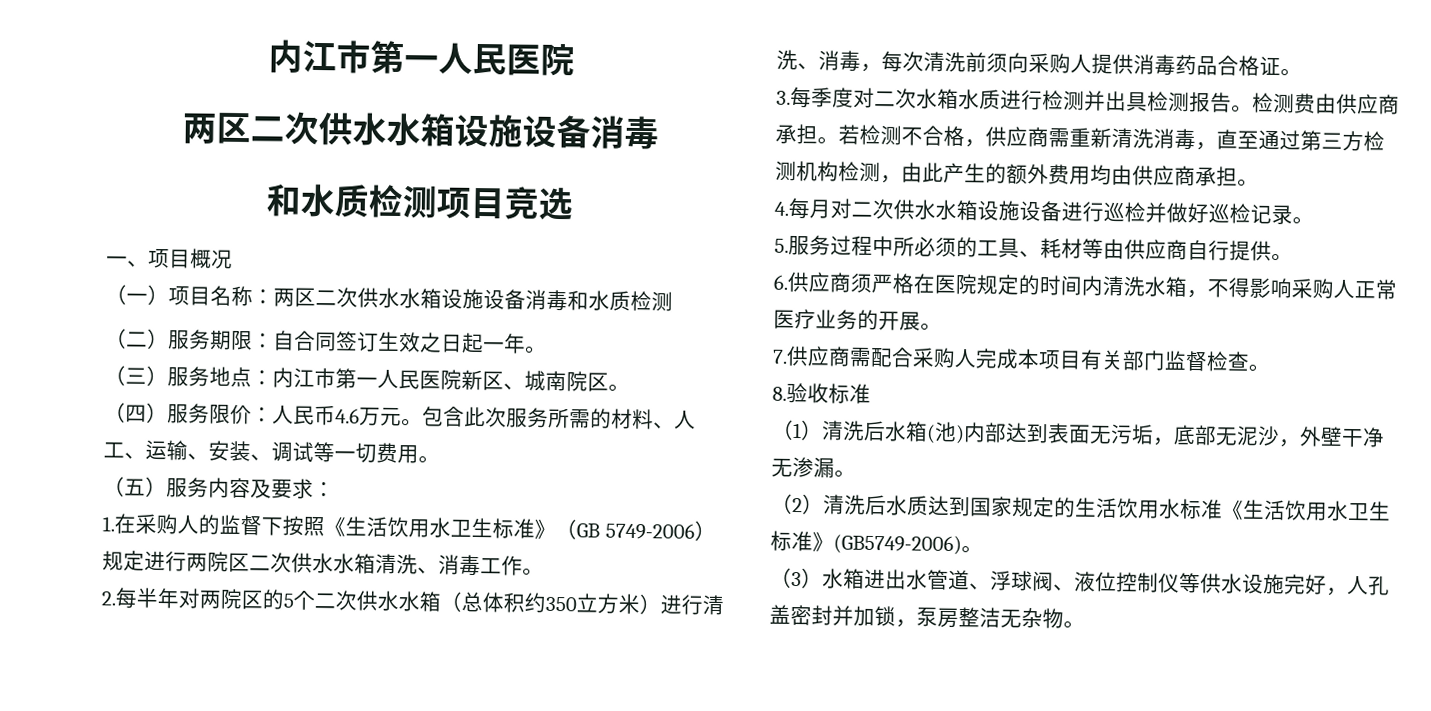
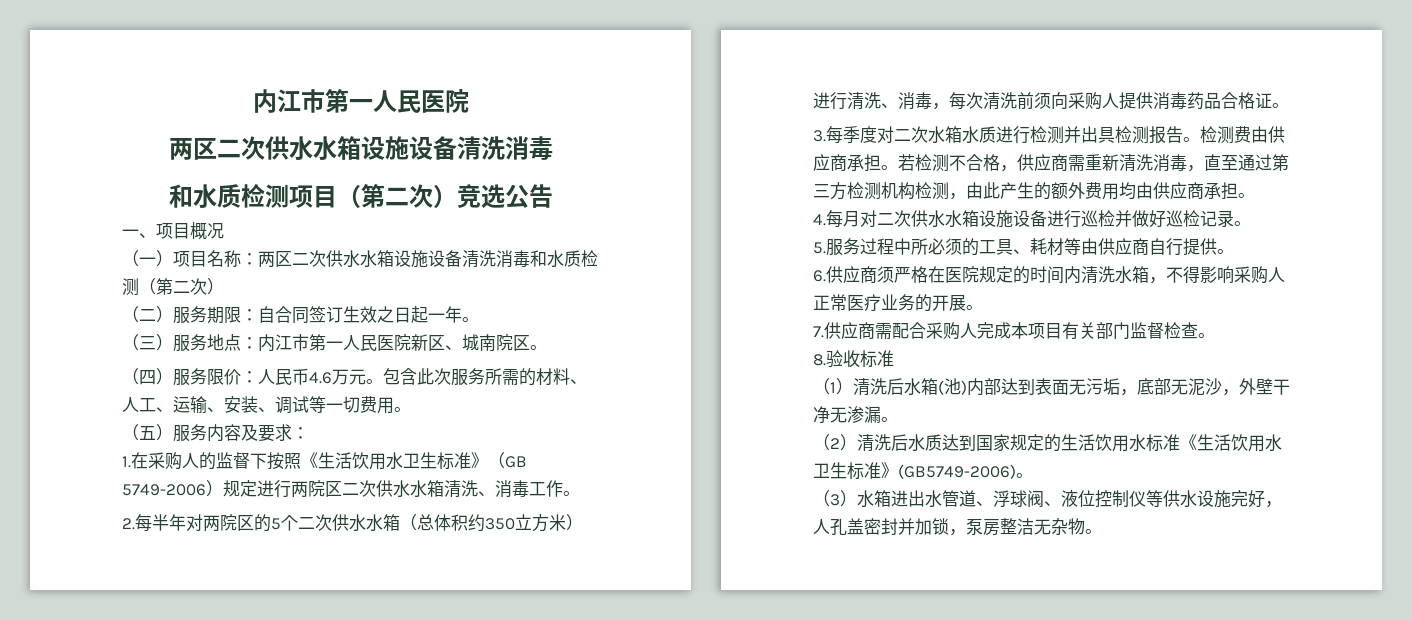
(592, 131) none -> [456,136,505,160] 清洗
(506, 203) none -> [336,184,457,208] （第二次）
(574, 203) none -> [504,184,553,208] 公告
(526, 299) none -> [462,250,496,268] 清洗
(673, 301) none -> [139,278,224,295] （第二次）

